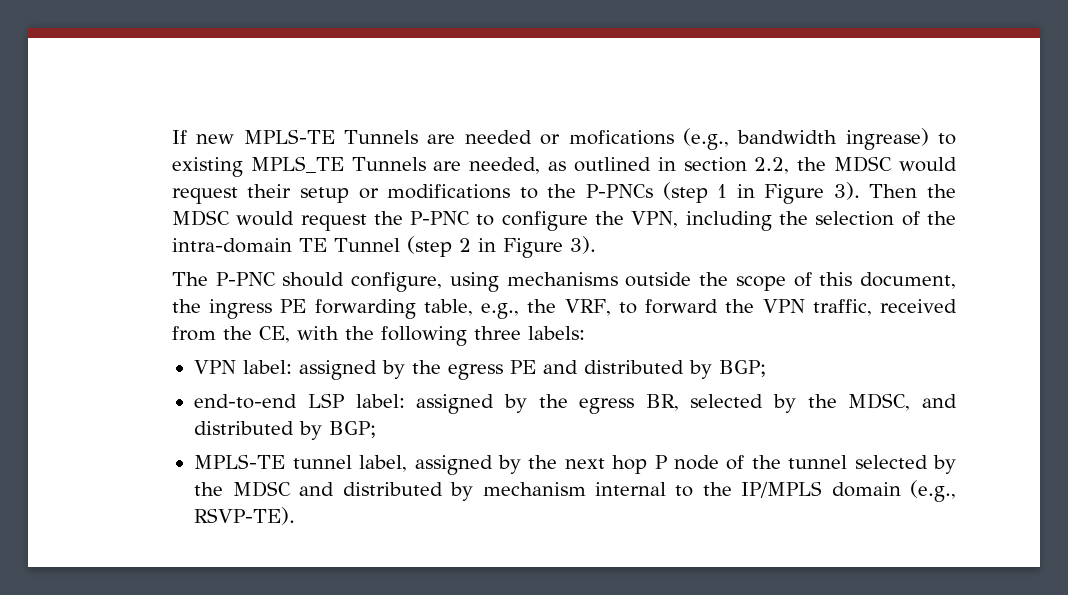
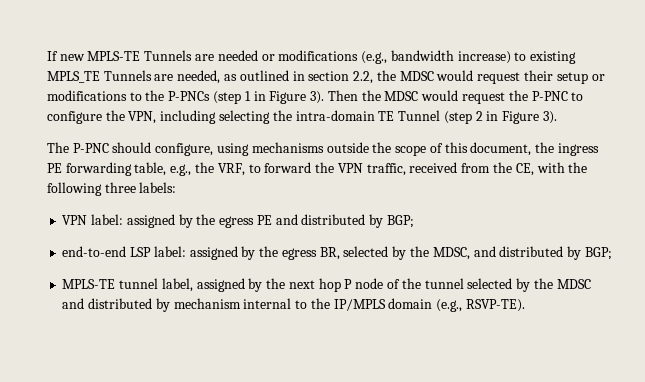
[568,130,674,145] mofications -> [278,50,359,61] modifications
[845,128,929,150] ingrease) -> [457,51,511,64] increase)
[779,211,920,226] the selection of -> [218,110,270,124] selecting

